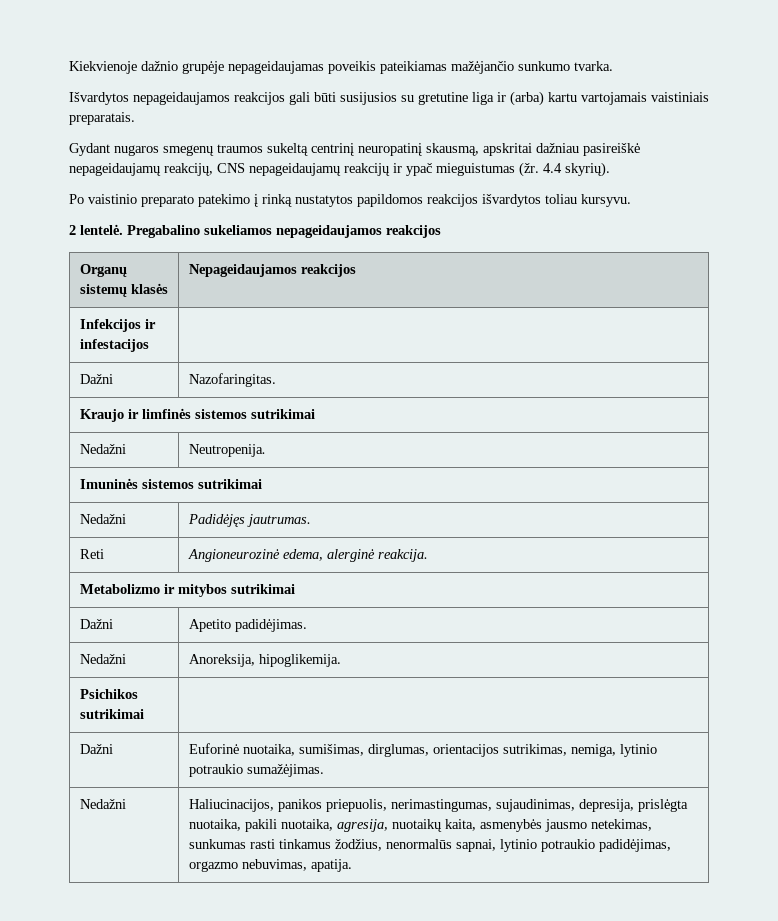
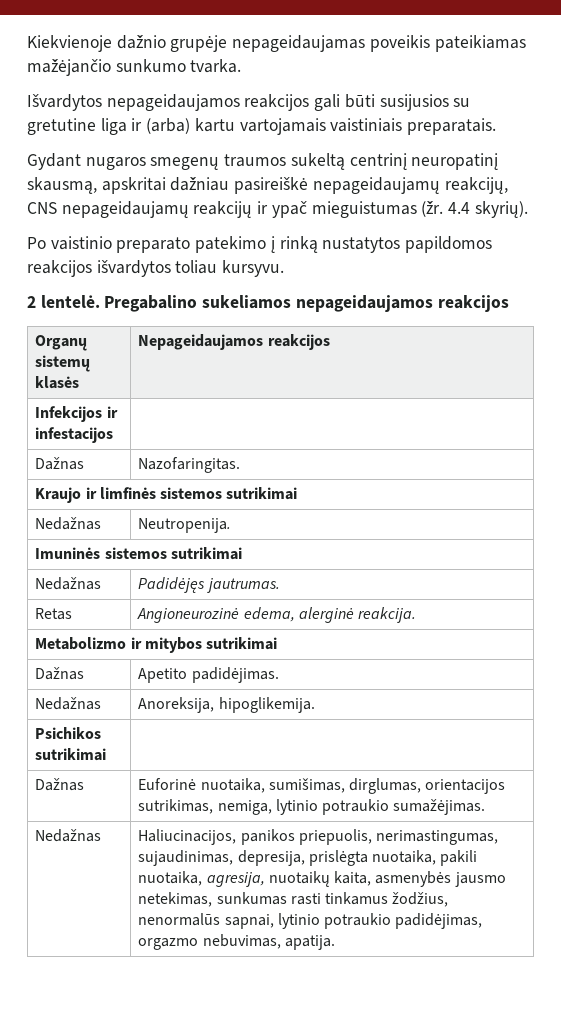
[79,374,113,384] Dažni -> [35,457,85,470] Dažnas
[79,444,126,454] Nedažni -> [35,517,102,530] Nedažnas
[79,514,126,524] Nedažni -> [35,577,102,590] Nedažnas
[79,549,104,559] Reti -> [35,608,73,620] Retas
[79,619,113,629] Dažni -> [35,667,85,680] Dažnas
[79,654,126,664] Nedažni -> [35,697,102,710] Nedažnas
[79,744,113,754] Dažni -> [35,778,85,791] Dažnas
[79,799,126,809] Nedažni -> [35,829,102,842] Nedažnas

